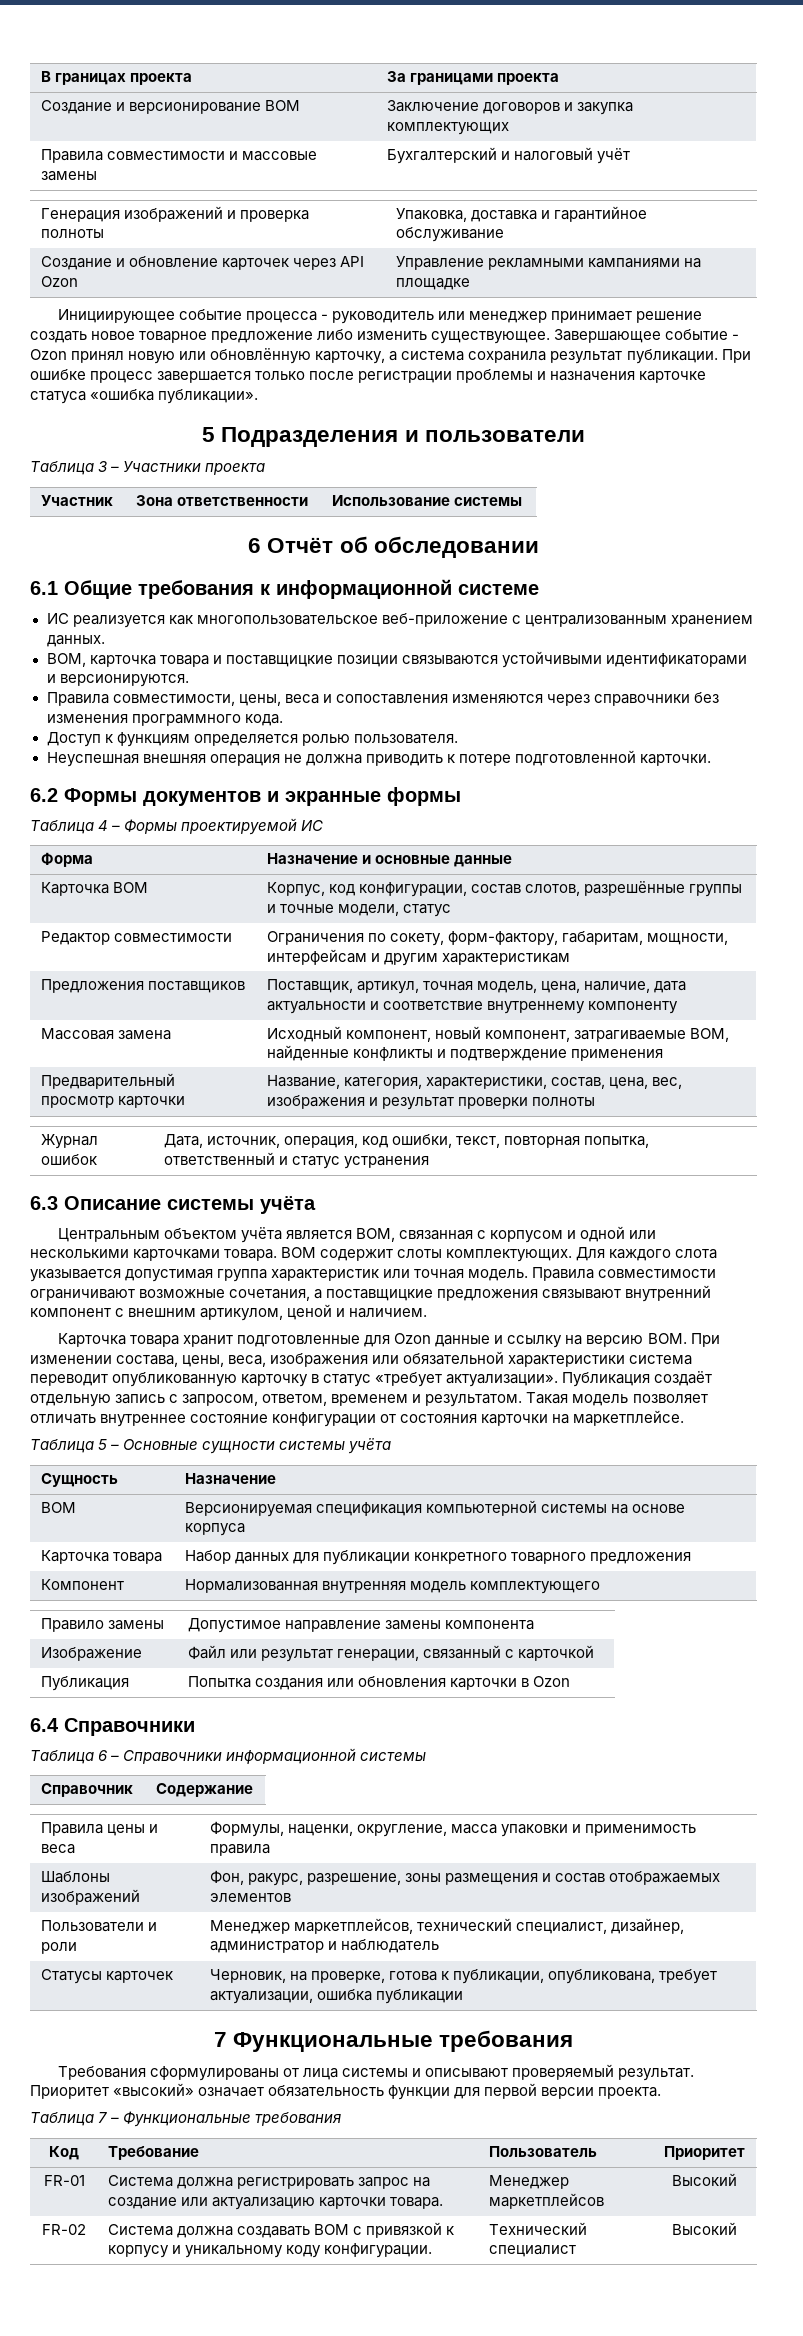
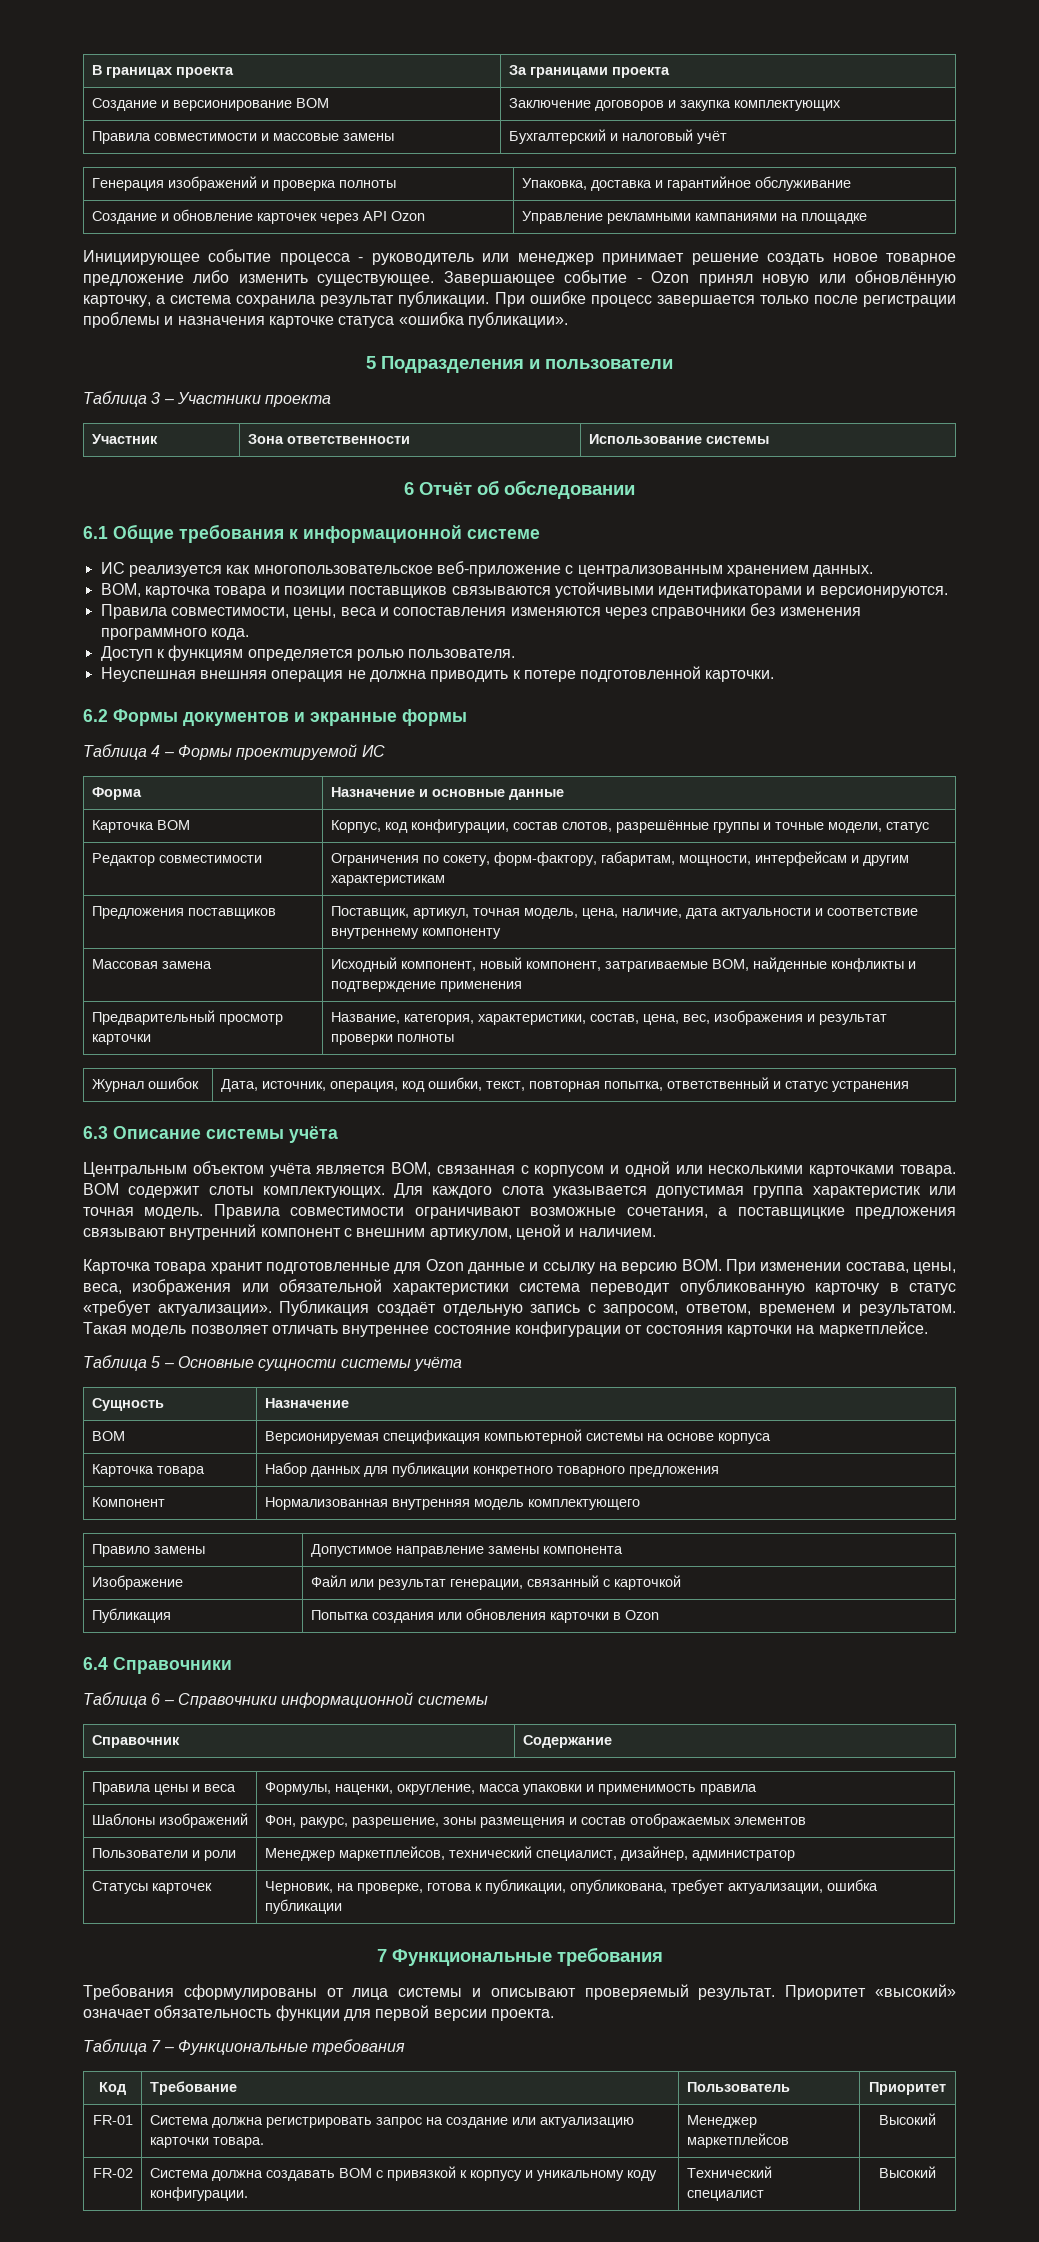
[225,655,398,667] поставщицкие позиции -> [283,586,448,598] позиции поставщиков
[328,1939,440,1953] и наблюдатель -> (795, 1855) none

